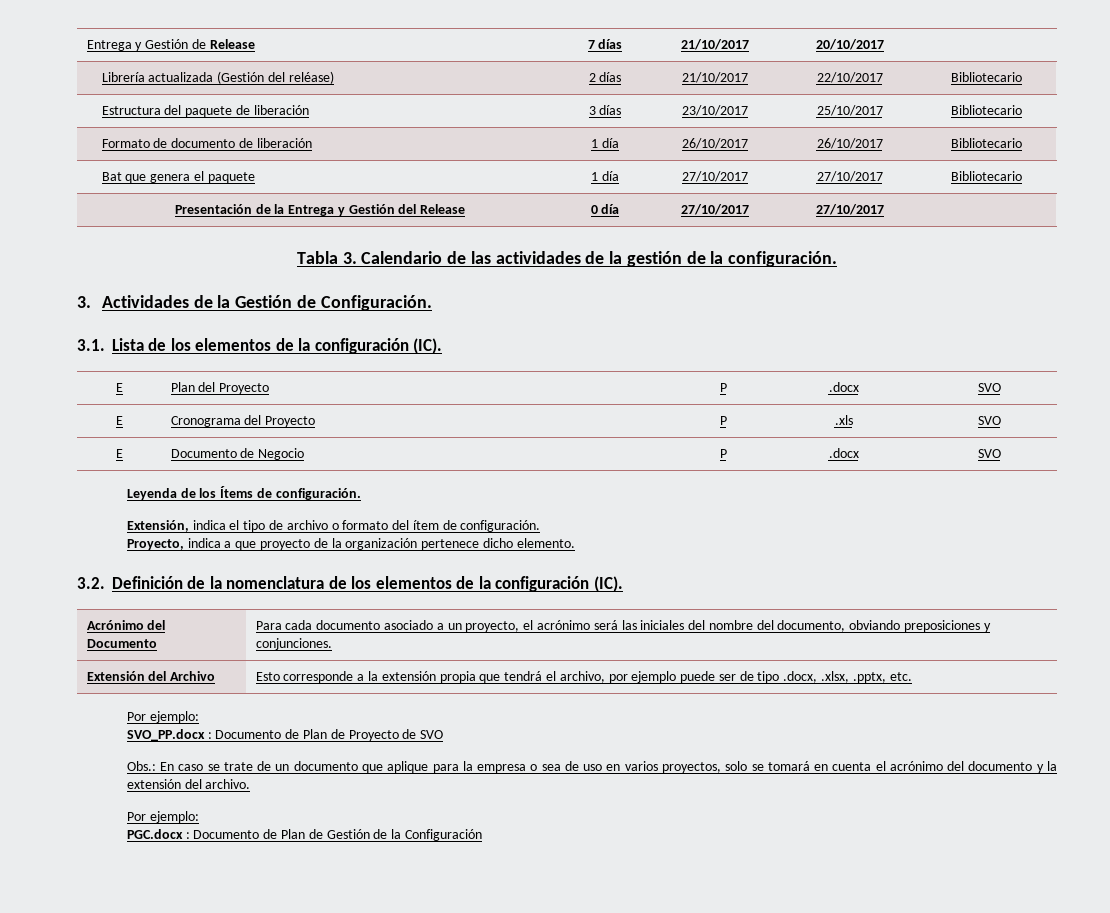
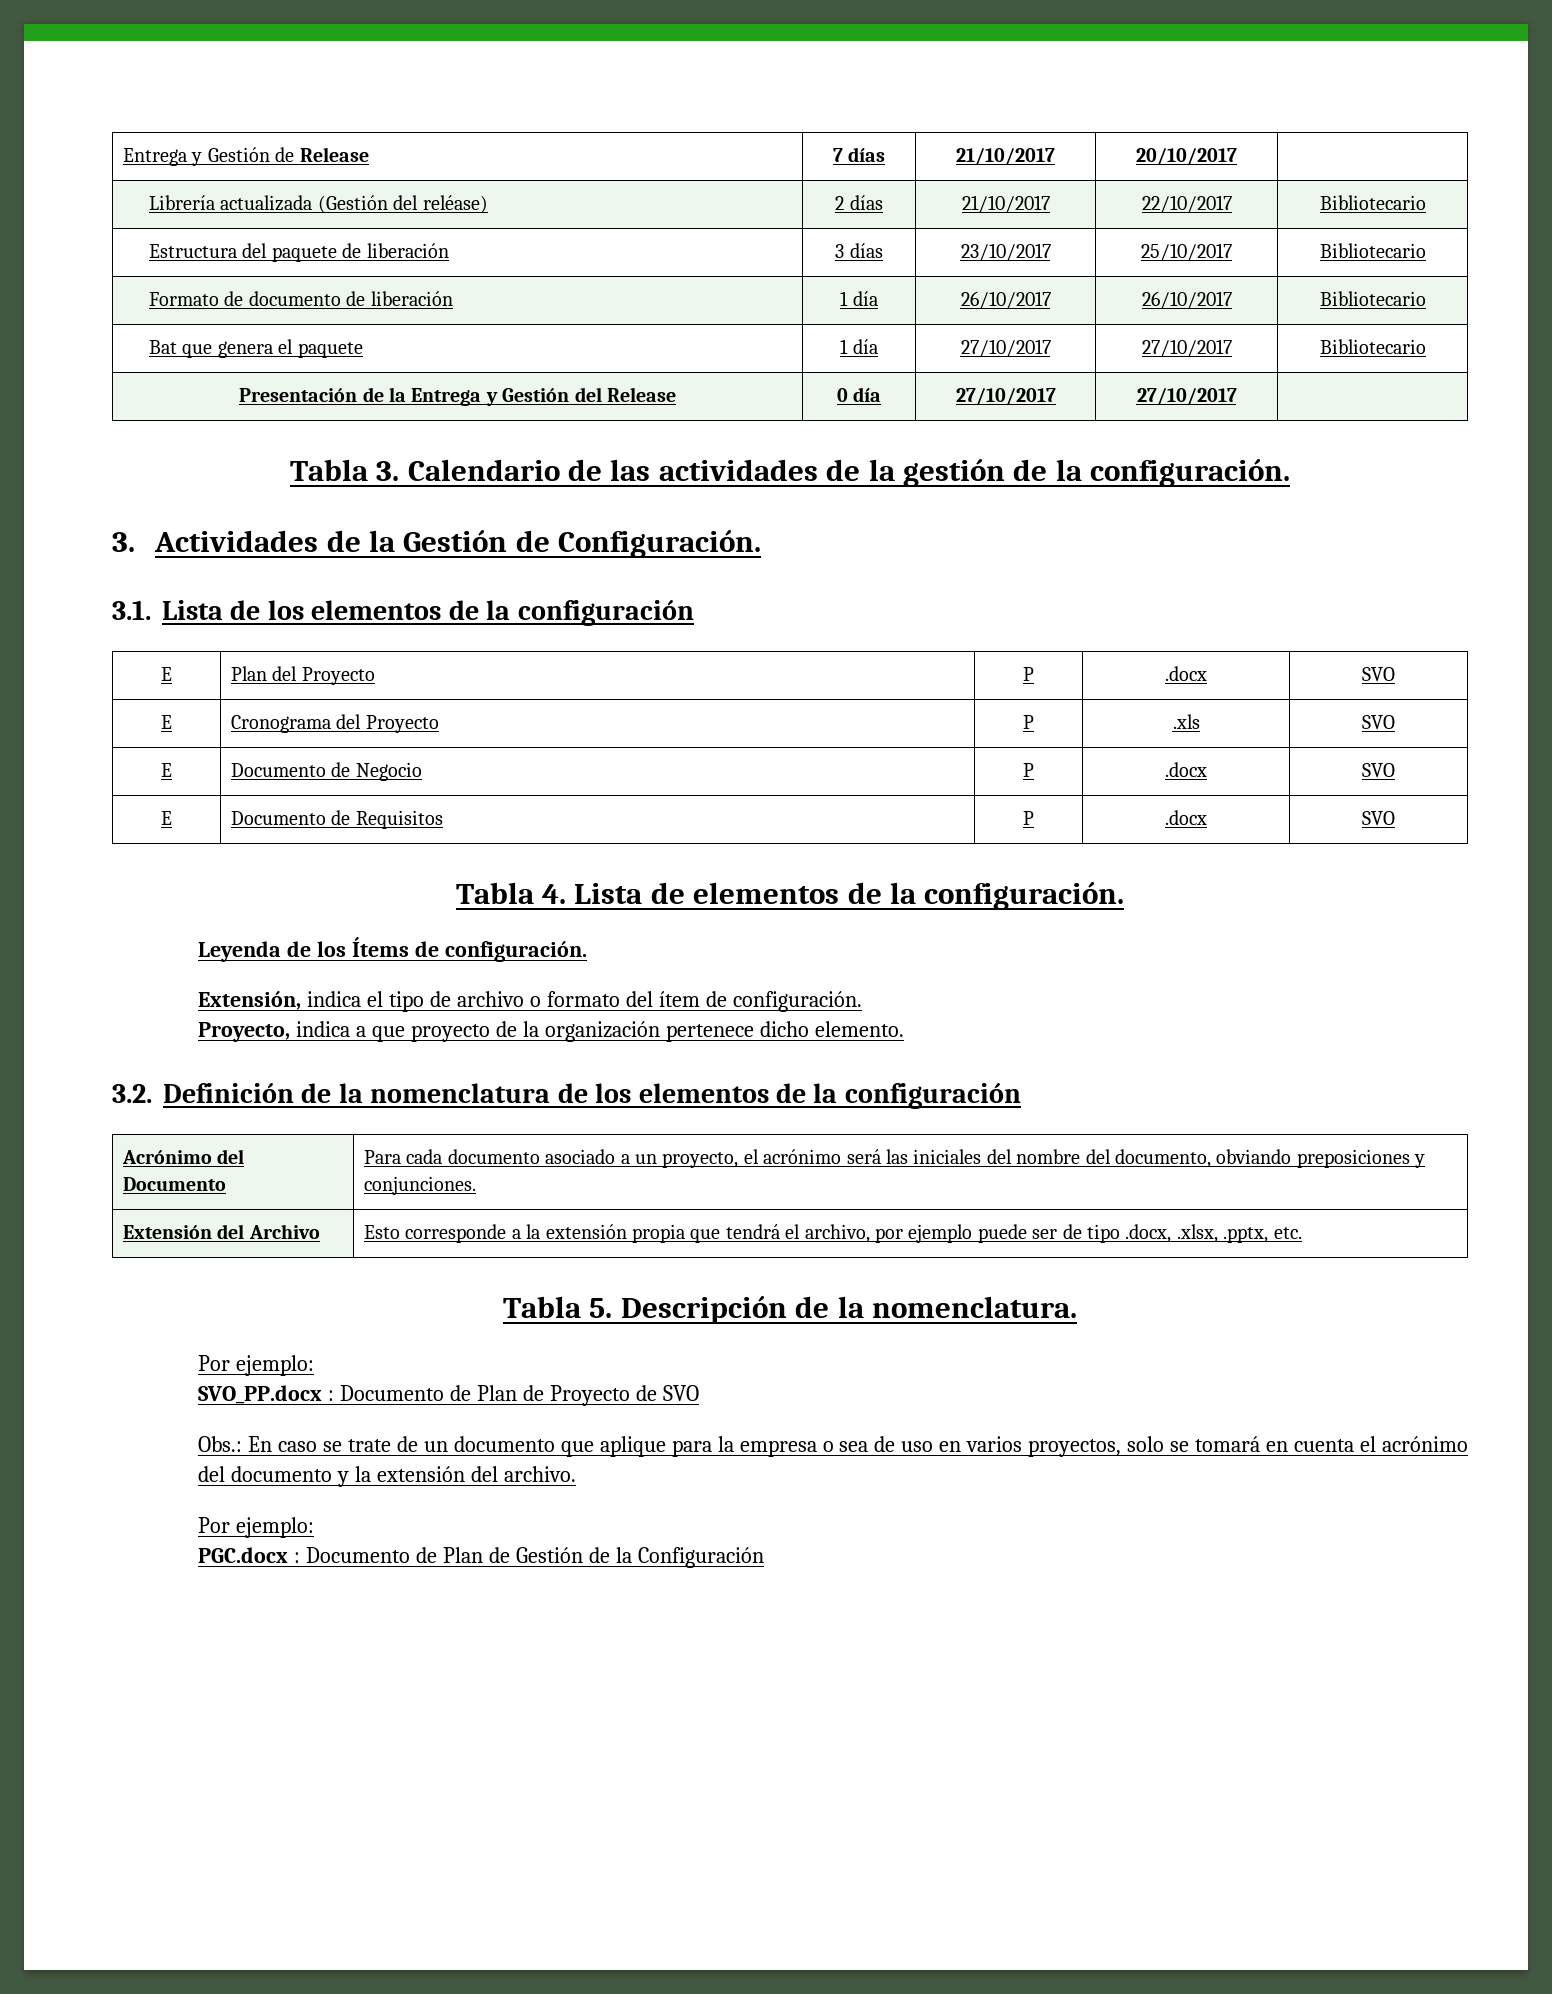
[413,338,443,354] (IC). -> (694, 613) none
(1001, 453) none -> [161,811,172,825] [231,810,443,829] [1023,811,1034,825] [1165,810,1207,825] [1362,811,1395,825] [455,882,1125,910] // E | Documento de Requisitos | P | .docx | SVO // Tabla 4. Lista de elementos de la configuración.
[593,576,623,592] (IC). -> (1021, 1096) none
(912, 676) none -> [503,1296,1077,1324] // Tabla 5. Descripción de la nomenclatura.

